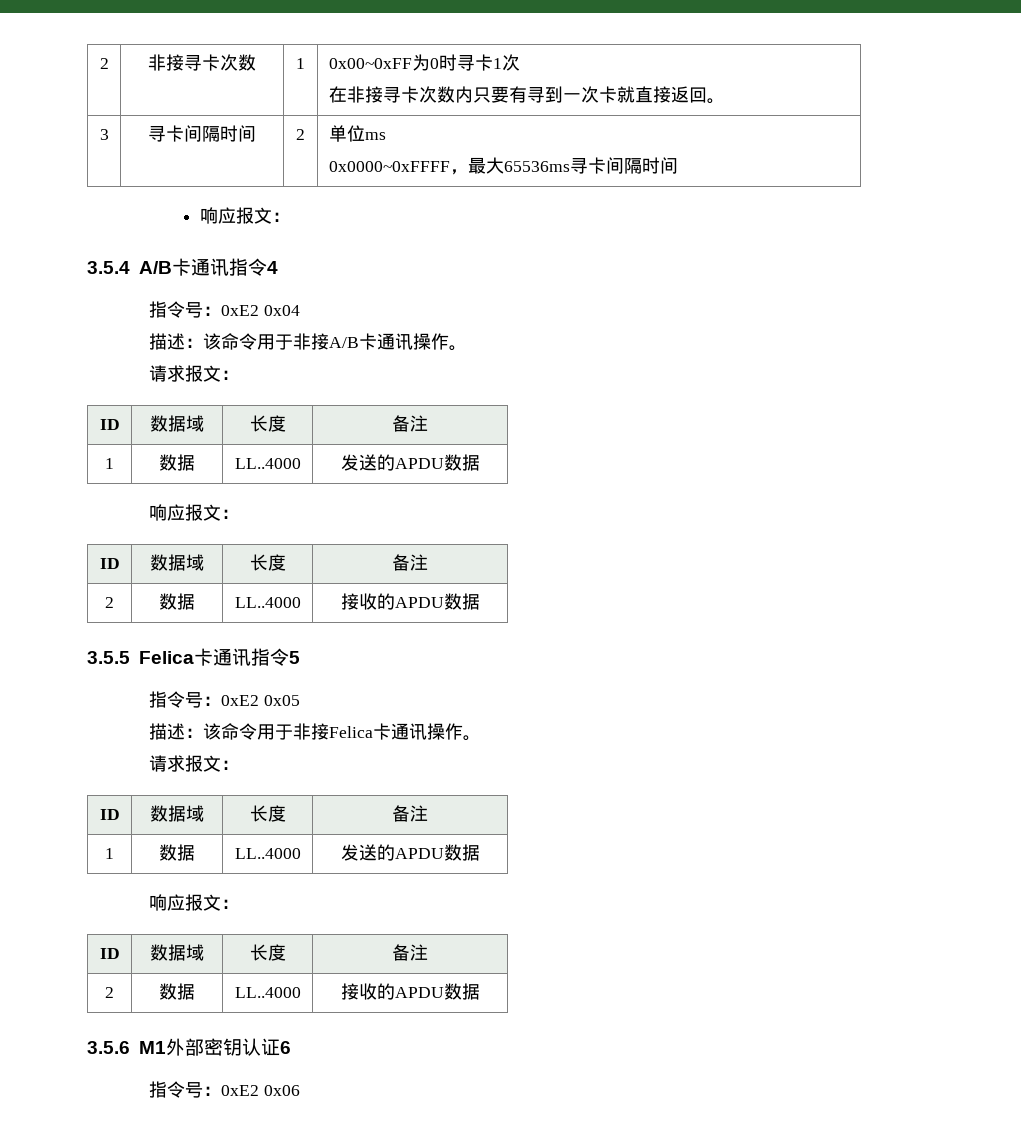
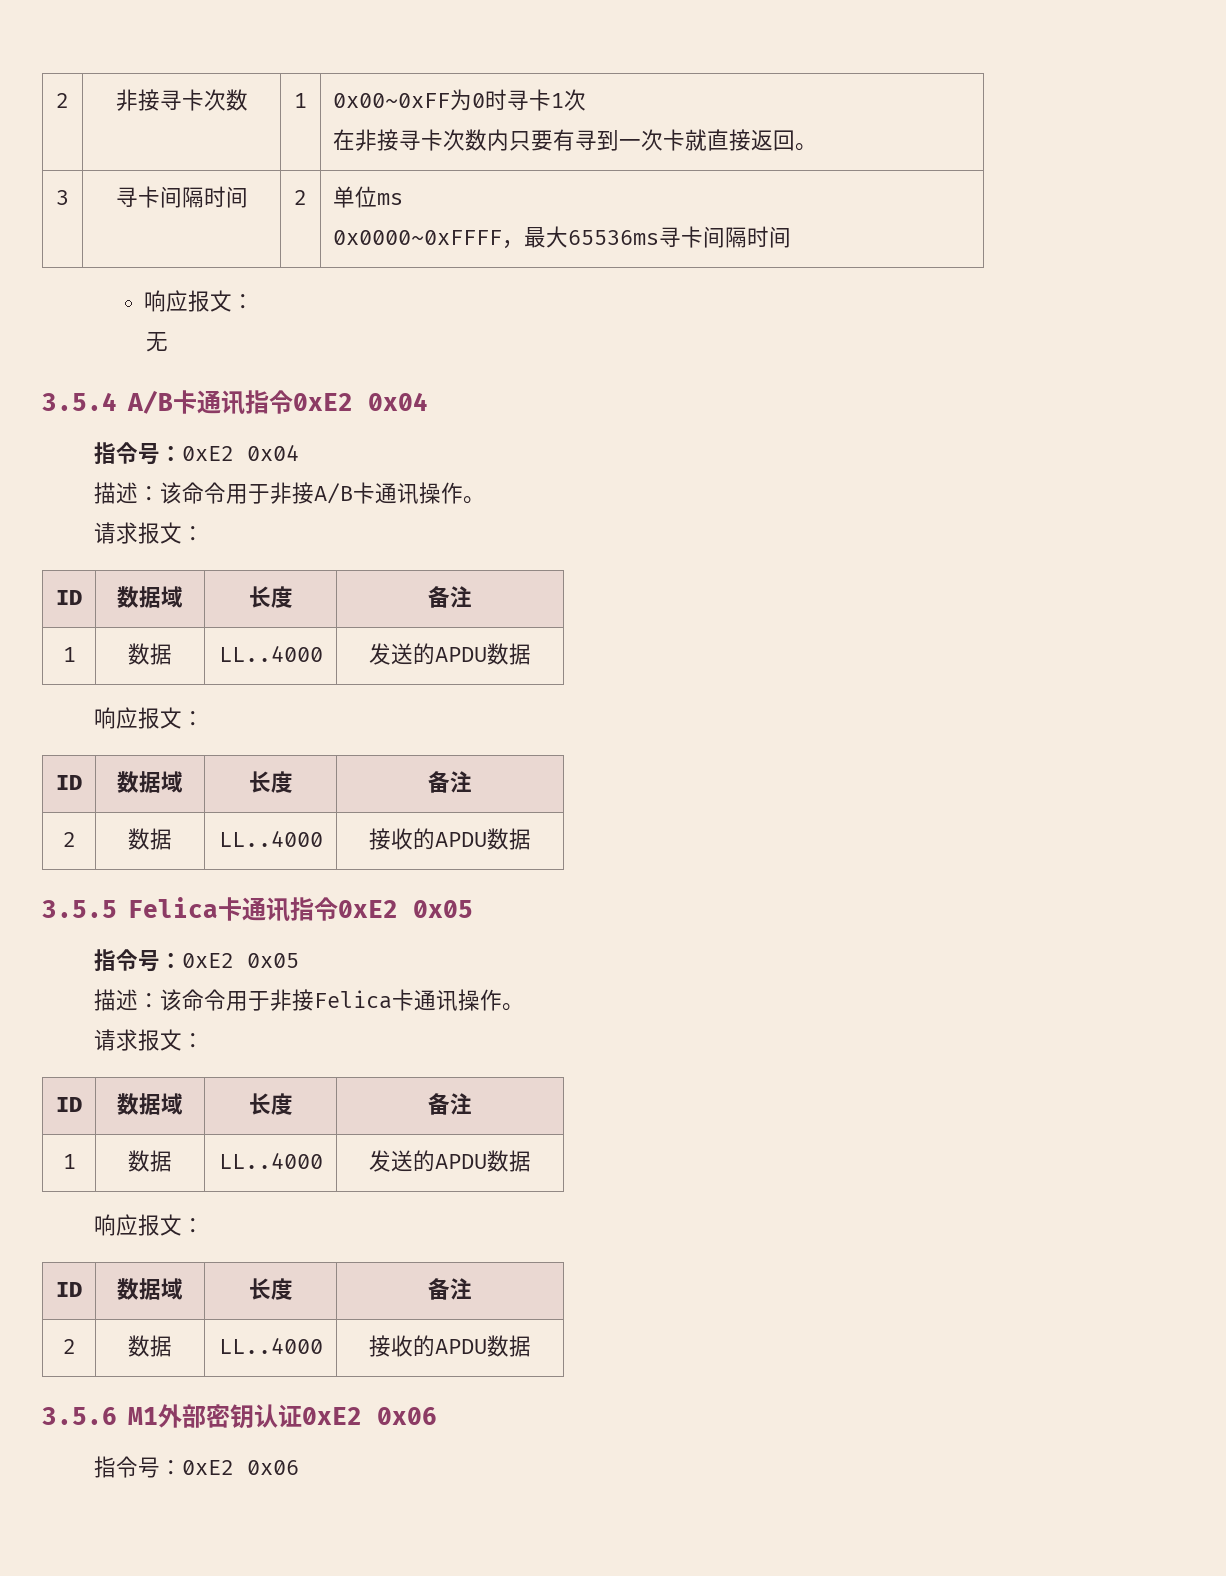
(290, 217) none -> [146,332,169,352] // 无
[266,261,278,274] 4 -> [292,392,428,411] 0xE2 0x04
[288,651,300,664] 5 -> [337,900,473,918] 0xE2 0x05
[279,1041,291,1054] 6 -> [301,1407,437,1425] 0xE2 0x06

